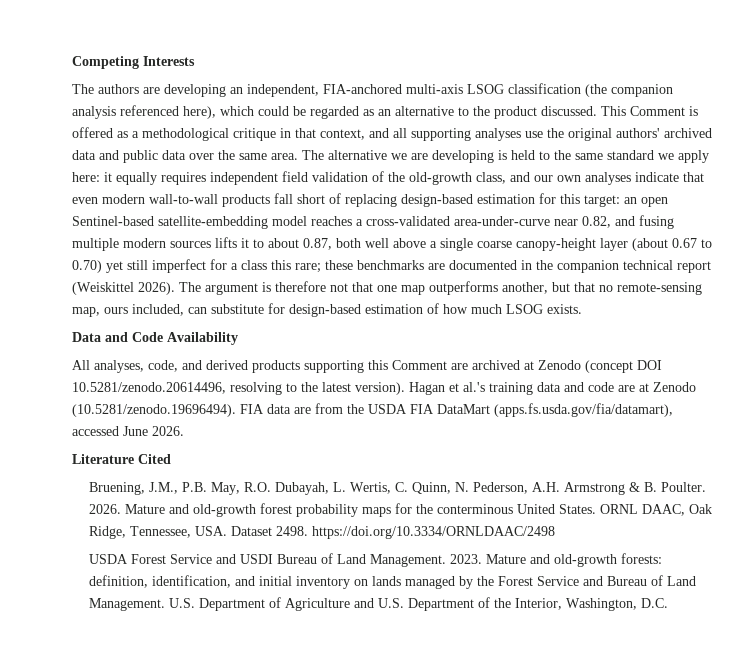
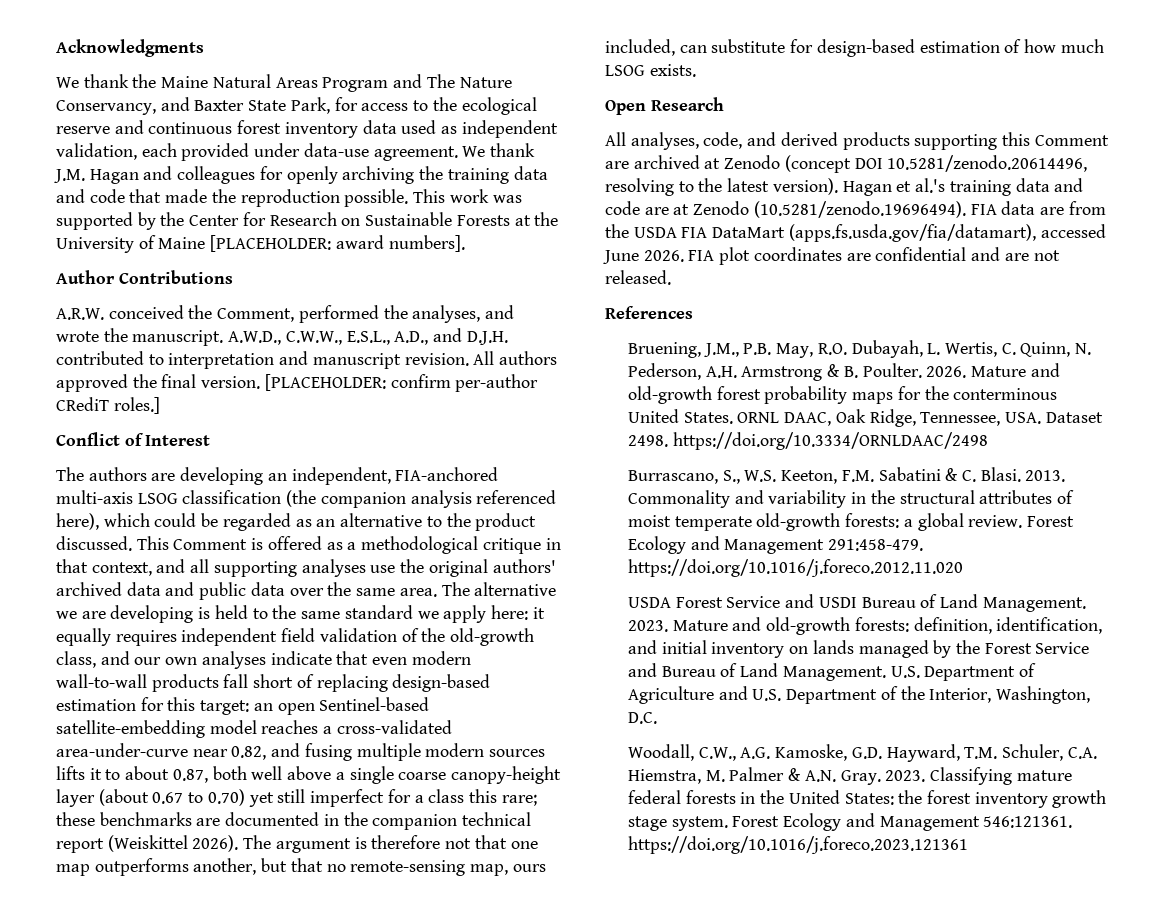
[72,56,195,69] Competing Interests -> [56,39,204,57] [56,74,512,92] [56,97,537,115] [56,120,558,138] [56,143,536,161] [54,166,548,184] [56,189,522,207] [56,212,559,230] [56,235,465,253] [56,270,233,284] [56,305,515,323] [56,328,508,346] [56,351,558,369] [56,374,539,392] [56,397,160,414] [56,432,211,446] Acknowledgments // We thank the Maine Natural Areas Program and The Nature Conservancy, and Baxter State Park, for access to the ecological reserve and continuous forest inventory data used as independent validation, each provided under data-use agreement. We thank J.M. Hagan and colleagues for openly archiving the training data and code that made the reproduction possible. This work was supported by the Center for Research on Sustainable Forests at the University of Maine [PLACEHOLDER: award numbers]. // Author Contributions // A.R.W. conceived the Comment, performed the analyses, and wrote the manuscript. A.W.D., C.W.W., E.S.L., A.D., and D.J.H. contributed to interpretation and manuscript revision. All authors approved the final version. [PLACEHOLDER: confirm per-author CRediT roles.] // Conflict of Interest
[72,332,238,345] Data and Code Availability -> [605,97,724,115] Open Research
[72,454,171,464] // Literature Cited -> [688,247,1060,265] [605,270,671,285] [605,306,693,319] FIA plot coordinates are confidential and are not released. // References
(555, 532) none -> [627,467,1066,484] [627,490,1074,508] [627,513,1074,531] [627,536,924,554] [627,559,963,577] // Burrascano, S., W.S. Keeton, F.M. Sabatini & C. Blasi. 2013. Commonality and variability in the structural attributes of moist temperate old-growth forests: a global review. Forest Ecology and Management 291:458-479. https://doi.org/10.1016/j.foreco.2012.11.020
(668, 603) none -> [627,744,1097,762] [627,767,1072,785] [627,790,1107,808] [627,813,1073,831] [627,836,968,854] // Woodall, C.W., A.G. Kamoske, G.D. Hayward, T.M. Schuler, C.A. Hiemstra, M. Palmer & A.N. Gray. 2023. Classifying mature federal forests in the United States: the forest inventory growth stage system. Forest Ecology and Management 546:121361. https://doi.org/10.1016/j.foreco.2023.121361

